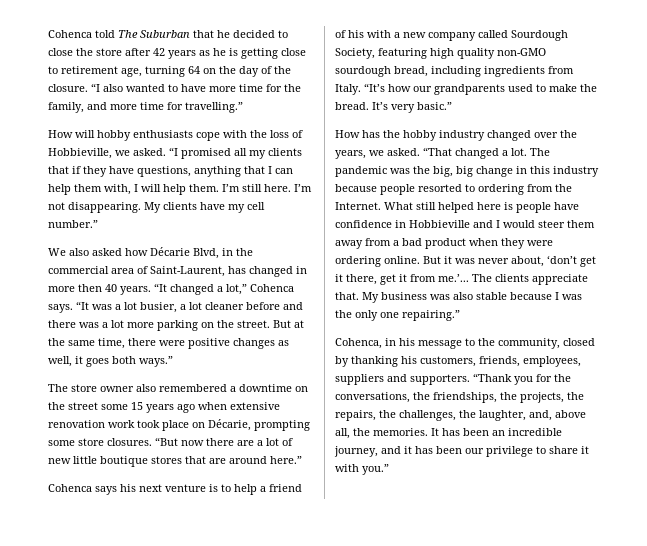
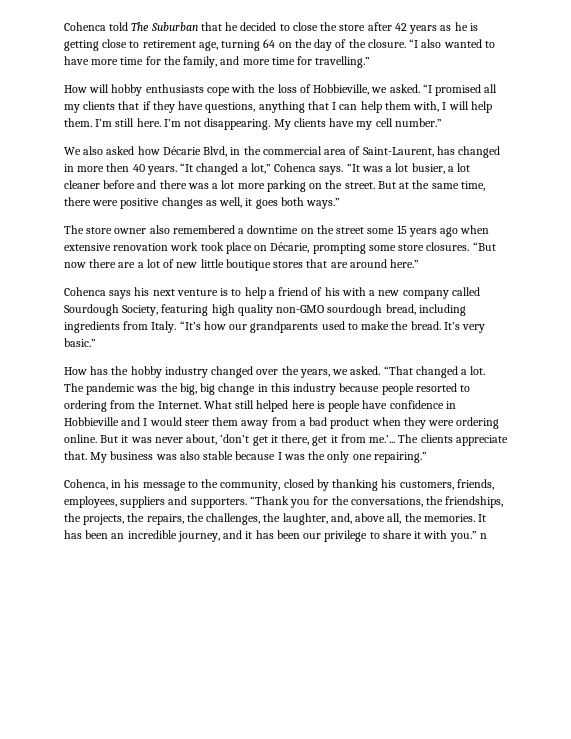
(389, 469) none -> [479,533,487,539] n

